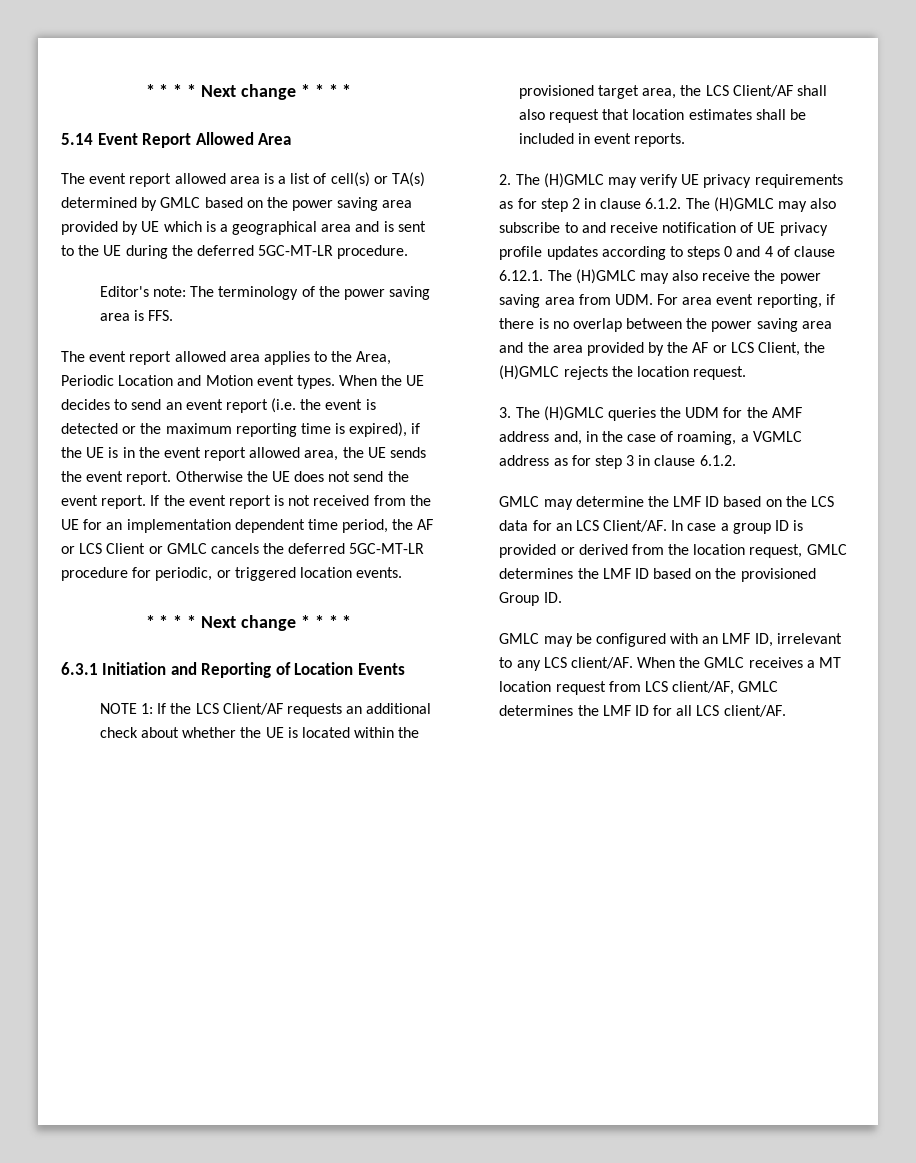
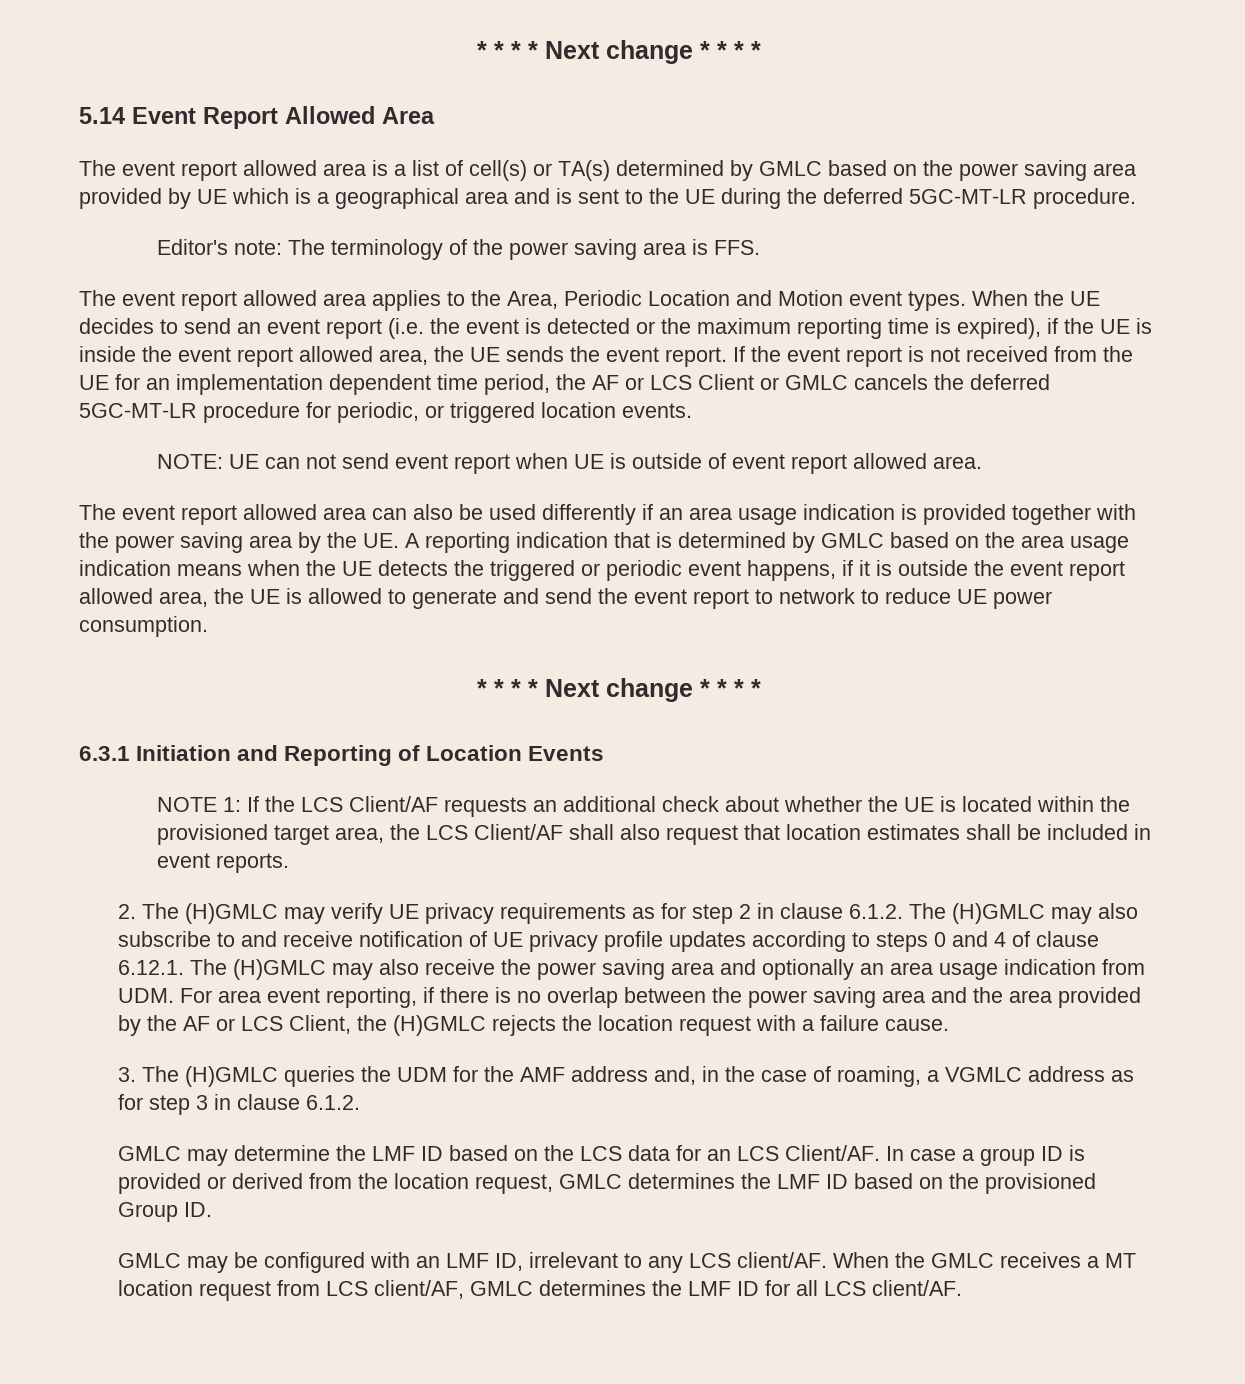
[122,447,135,458] in -> [79,346,136,362] inside
[175,471,409,482] [61,495,147,509] Otherwise the UE does not send the event report. -> (727, 357) none
(403, 572) none -> [156,453,982,474] [79,504,1136,525] [79,532,1129,553] [79,560,1125,581] [79,588,1052,609] [79,616,208,637] // NOTE: UE can not send event report when UE is outside of event report allowed area. // The event report allowed area can also be used differently if an area usage indication is provided together with the power saving area by the UE. A reporting indication that is determined by GMLC based on the area usage indication means when the UE detects the triggered or periodic event happens, if it is outside the event report allowed area, the UE is allowed to generate and send the event report to network to reduce UE power consumption.
(575, 301) none -> [719,959,1096,980] and optionally an area usage indication
[693,366,747,380] request. -> [678,1015,949,1036] request with a failure cause.

